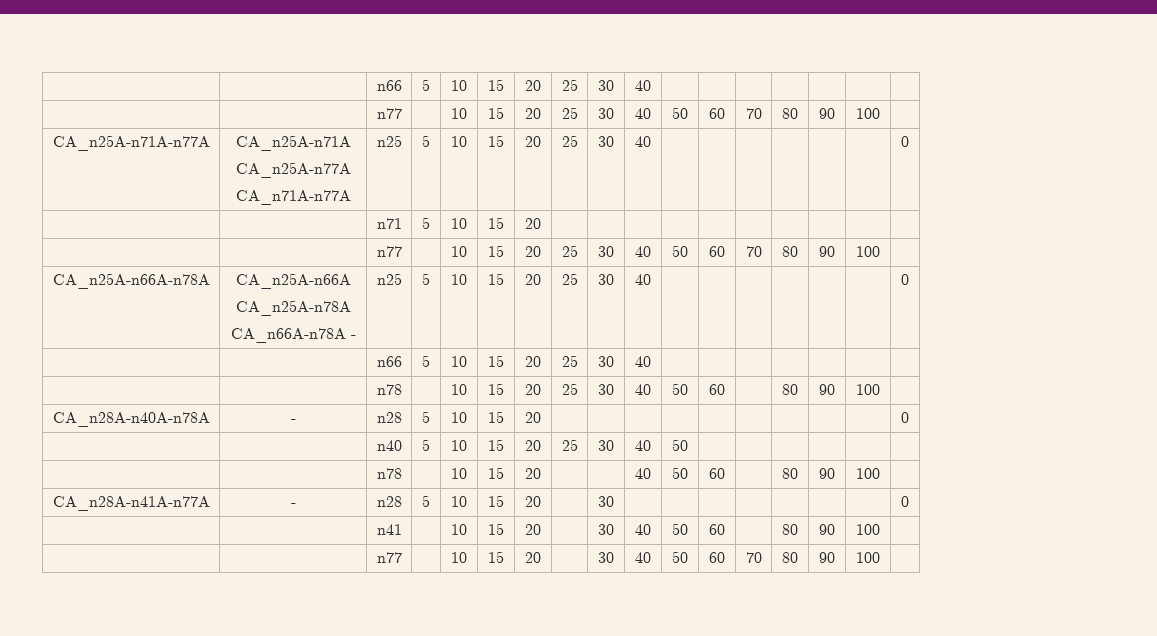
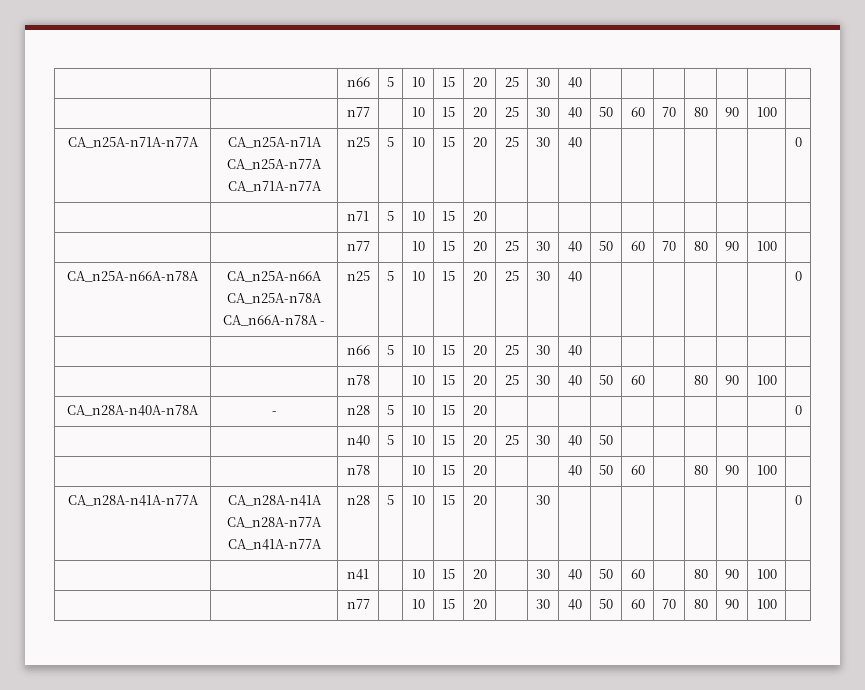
[290,503,296,507] - -> [227,495,322,506] [227,517,322,528] [227,539,322,550] CA_n28A-n41A // CA_n28A-n77A // CA_n41A-n77A

